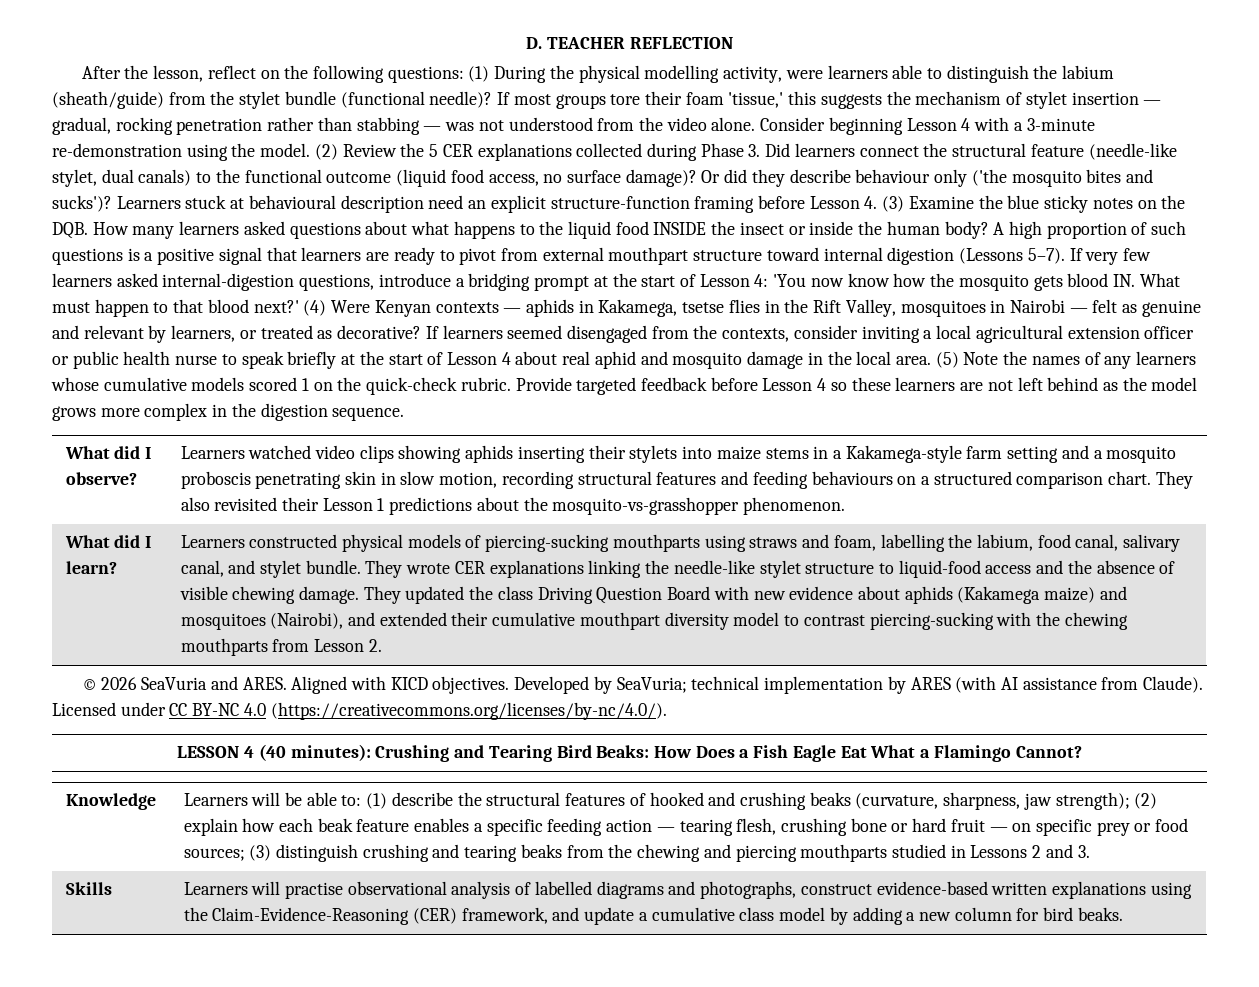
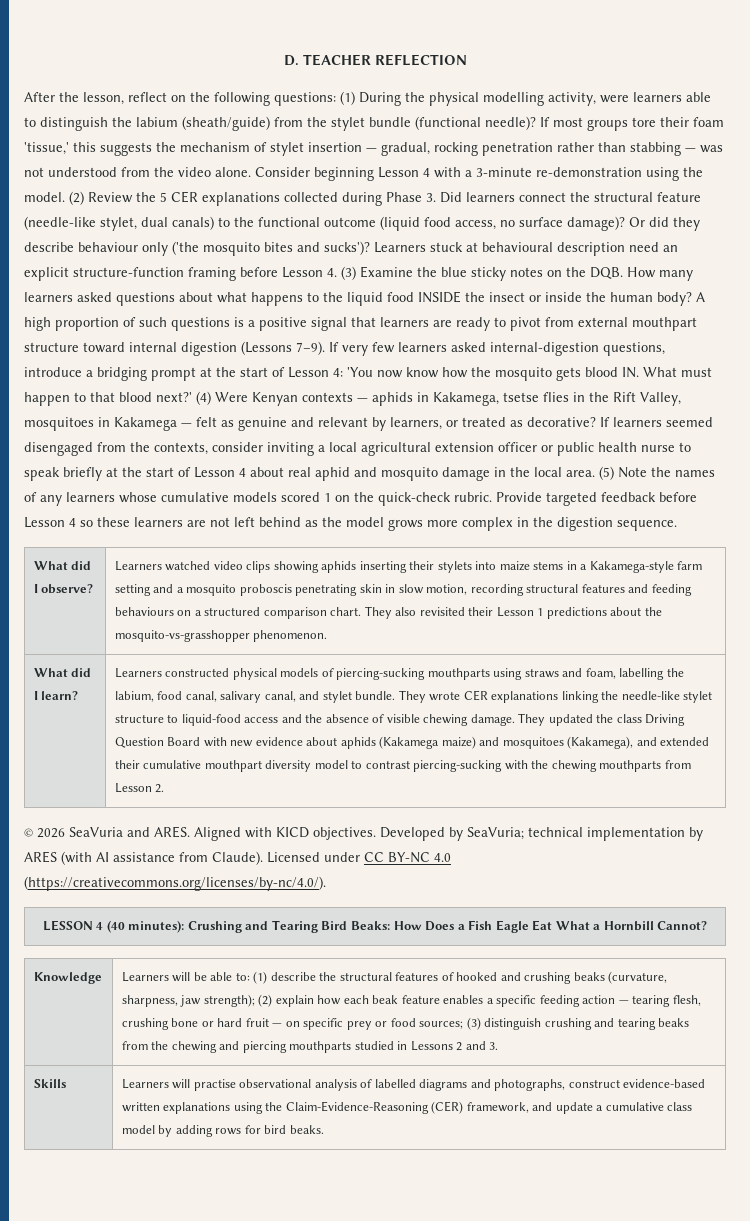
[1027,248,1065,264] 5–7). -> [296,341,325,355] 7–9).
[1009,299,1065,313] Nairobi -> [114,417,177,431] Kakamega
[270,612,344,629] (Nairobi), -> [567,736,634,749] (Kakamega),
[933,745,1011,762] Flamingo -> [603,921,654,931] Hornbill
[906,907,1012,921] a new column -> [215,1128,242,1135] rows

